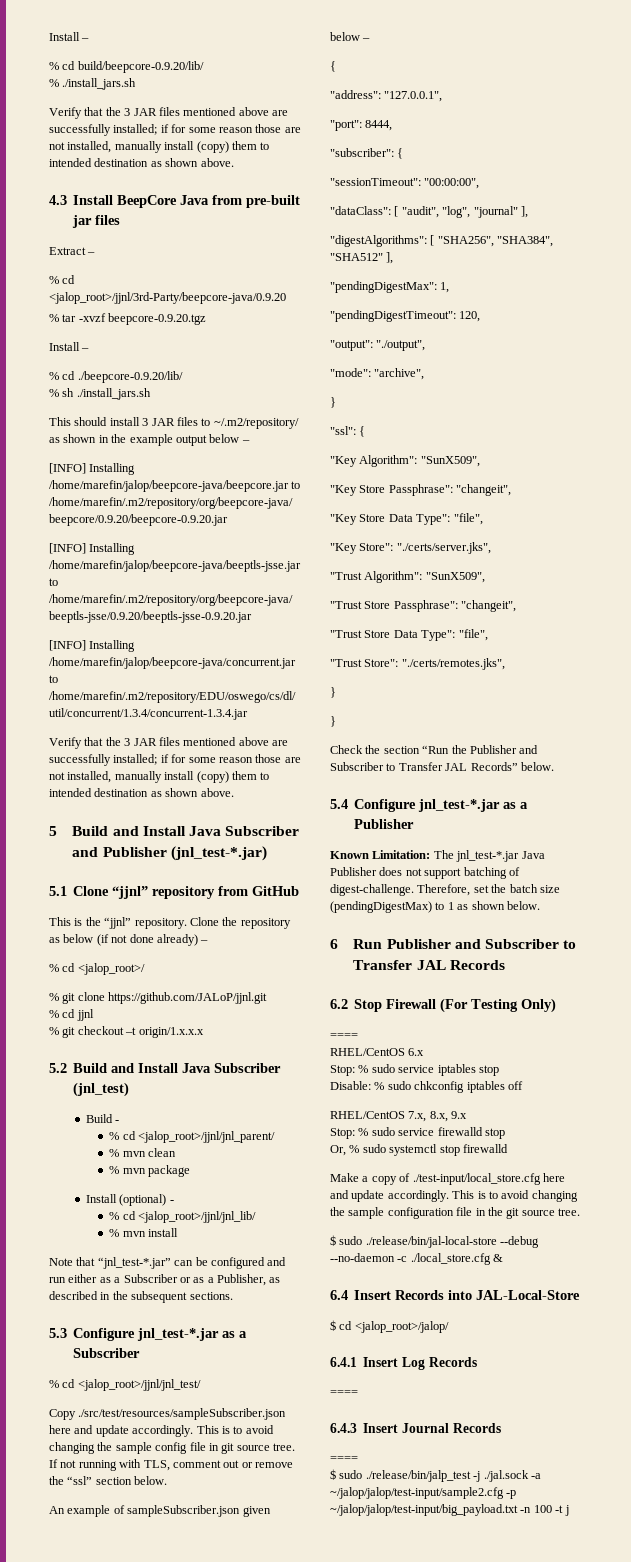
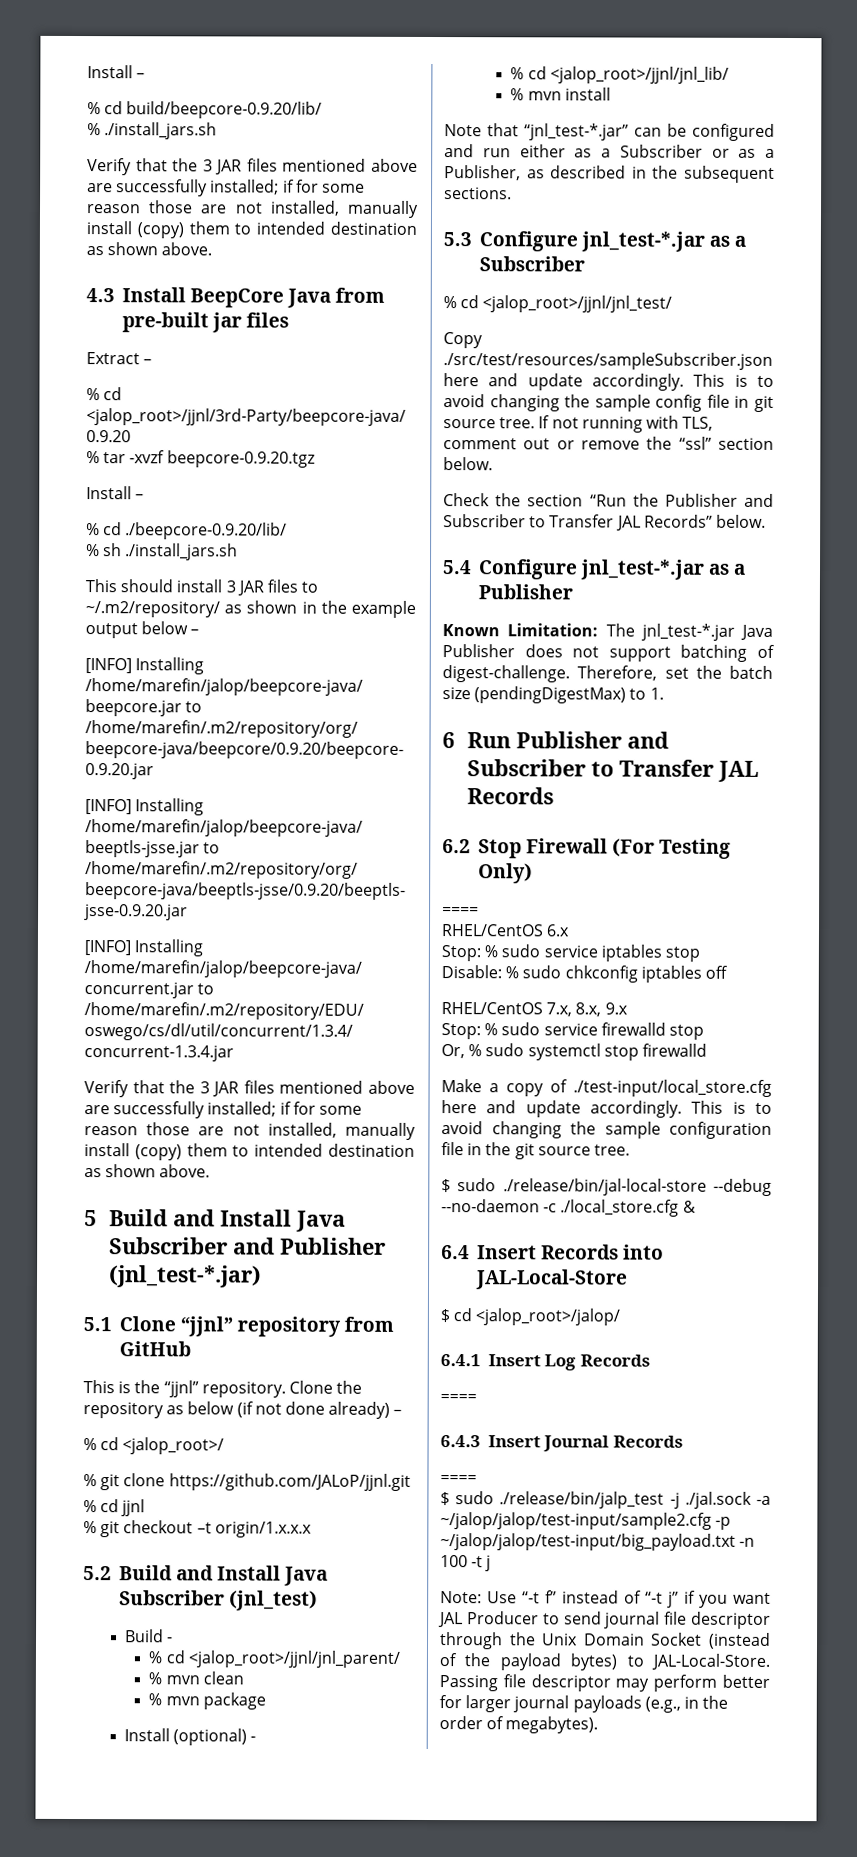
[49,1505,271,1517] [330,32,371,41] [330,61,336,72] [330,90,443,102] [330,120,393,131] [330,148,404,159] [330,178,480,189] [330,206,528,218] [330,235,554,247] [330,252,394,264] [330,281,450,293] [330,310,481,322] [330,340,426,351] [330,368,425,380] [330,397,336,408] [330,426,366,437] [330,455,480,467] [330,484,512,496] [330,513,483,525] [330,542,491,554] [330,571,485,583] [330,600,517,612] [330,629,488,641] [330,658,505,670] [330,687,336,698] [330,716,336,727] // An example of sampleSubscriber.json given below – // { // "address": "127.0.0.1", // "port": 8444, // "subscriber": { // "sessionTimeout": "00:00:00", // "dataClass": [ "audit", "log", "journal" ], // "digestAlgorithms": [ "SHA256", "SHA384", "SHA512" ], // "pendingDigestMax": 1, // "pendingDigestTimeout": 120, // "output": "./output", // "mode": "archive", // } // "ssl": { // "Key Algorithm": "SunX509", // "Key Store Passphrase": "changeit", // "Key Store Data Type": "file", // "Key Store": "./certs/server.jks", // "Trust Algorithm": "SunX509", // "Trust Store Passphrase": "changeit", // "Trust Store Data Type": "file", // "Trust Store": "./certs/remotes.jks", // } // } -> (493, 464) none
[447,901,540,910] 1 as shown below. -> [649,687,664,700] 1.
(569, 1510) none -> [440,1590,771,1608] [438,1611,771,1629] [439,1632,771,1650] [439,1653,770,1671] [439,1674,770,1692] [439,1695,729,1713] [439,1716,599,1734] // Note: Use “-t f” instead of “-t j” if you want JAL Producer to send journal file descriptor through the Unix Domain Socket (instead of the payload bytes) to JAL-Local-Store. Passing file descriptor may perform better for larger journal payloads (e.g., in the order of megabytes).

